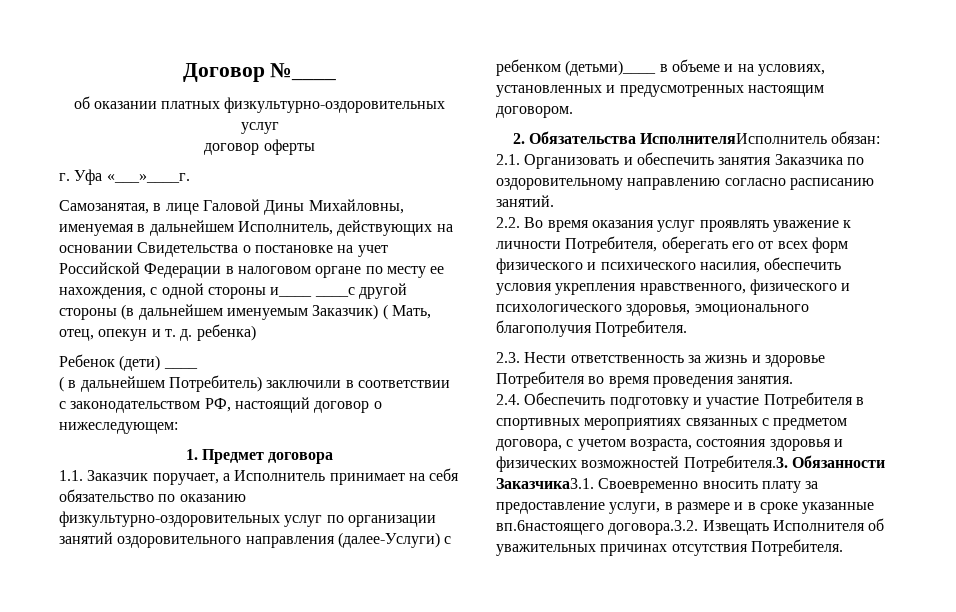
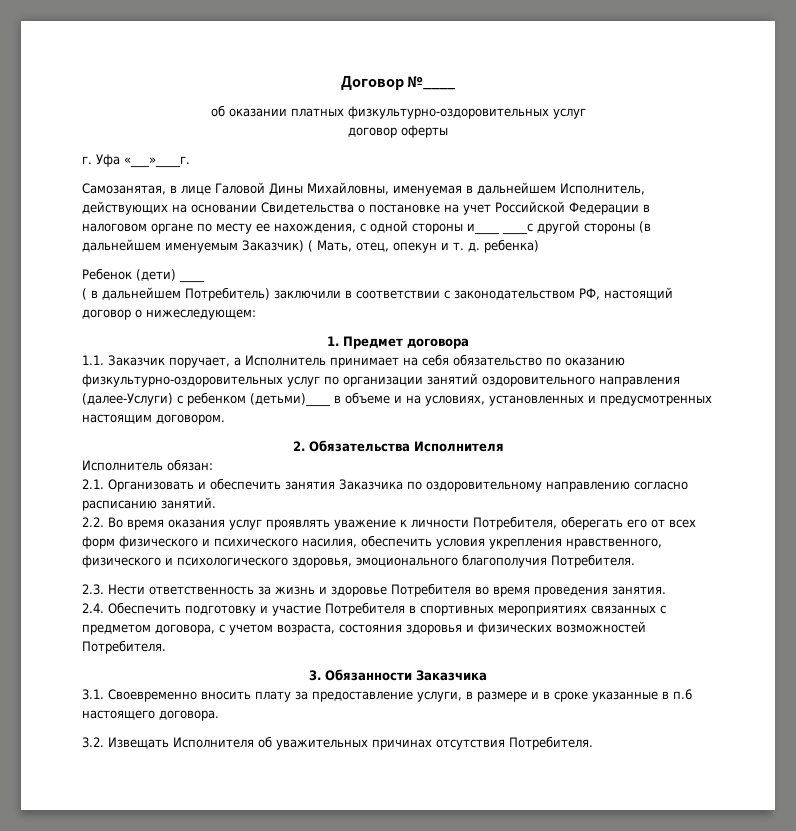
[640,133,828,144] ИсполнителяИсполнитель -> [413,441,504,452] [82,460,163,471] Исполнителя // Исполнитель
[683,455,885,472] [496,478,594,489] Потребителя.3. Обязанности Заказчика3.1. -> [82,640,166,654] [309,669,487,681] [82,689,104,700] Потребителя. // 3. Обязанности Заказчика // 3.1.
[496,520,699,535] вп.6настоящего договора.3.2. -> [662,689,692,700] [82,710,219,721] [82,737,104,748] в п.6 настоящего договора. // 3.2.

